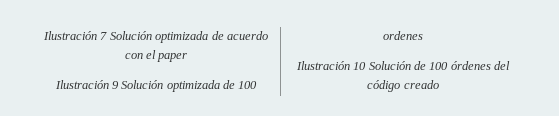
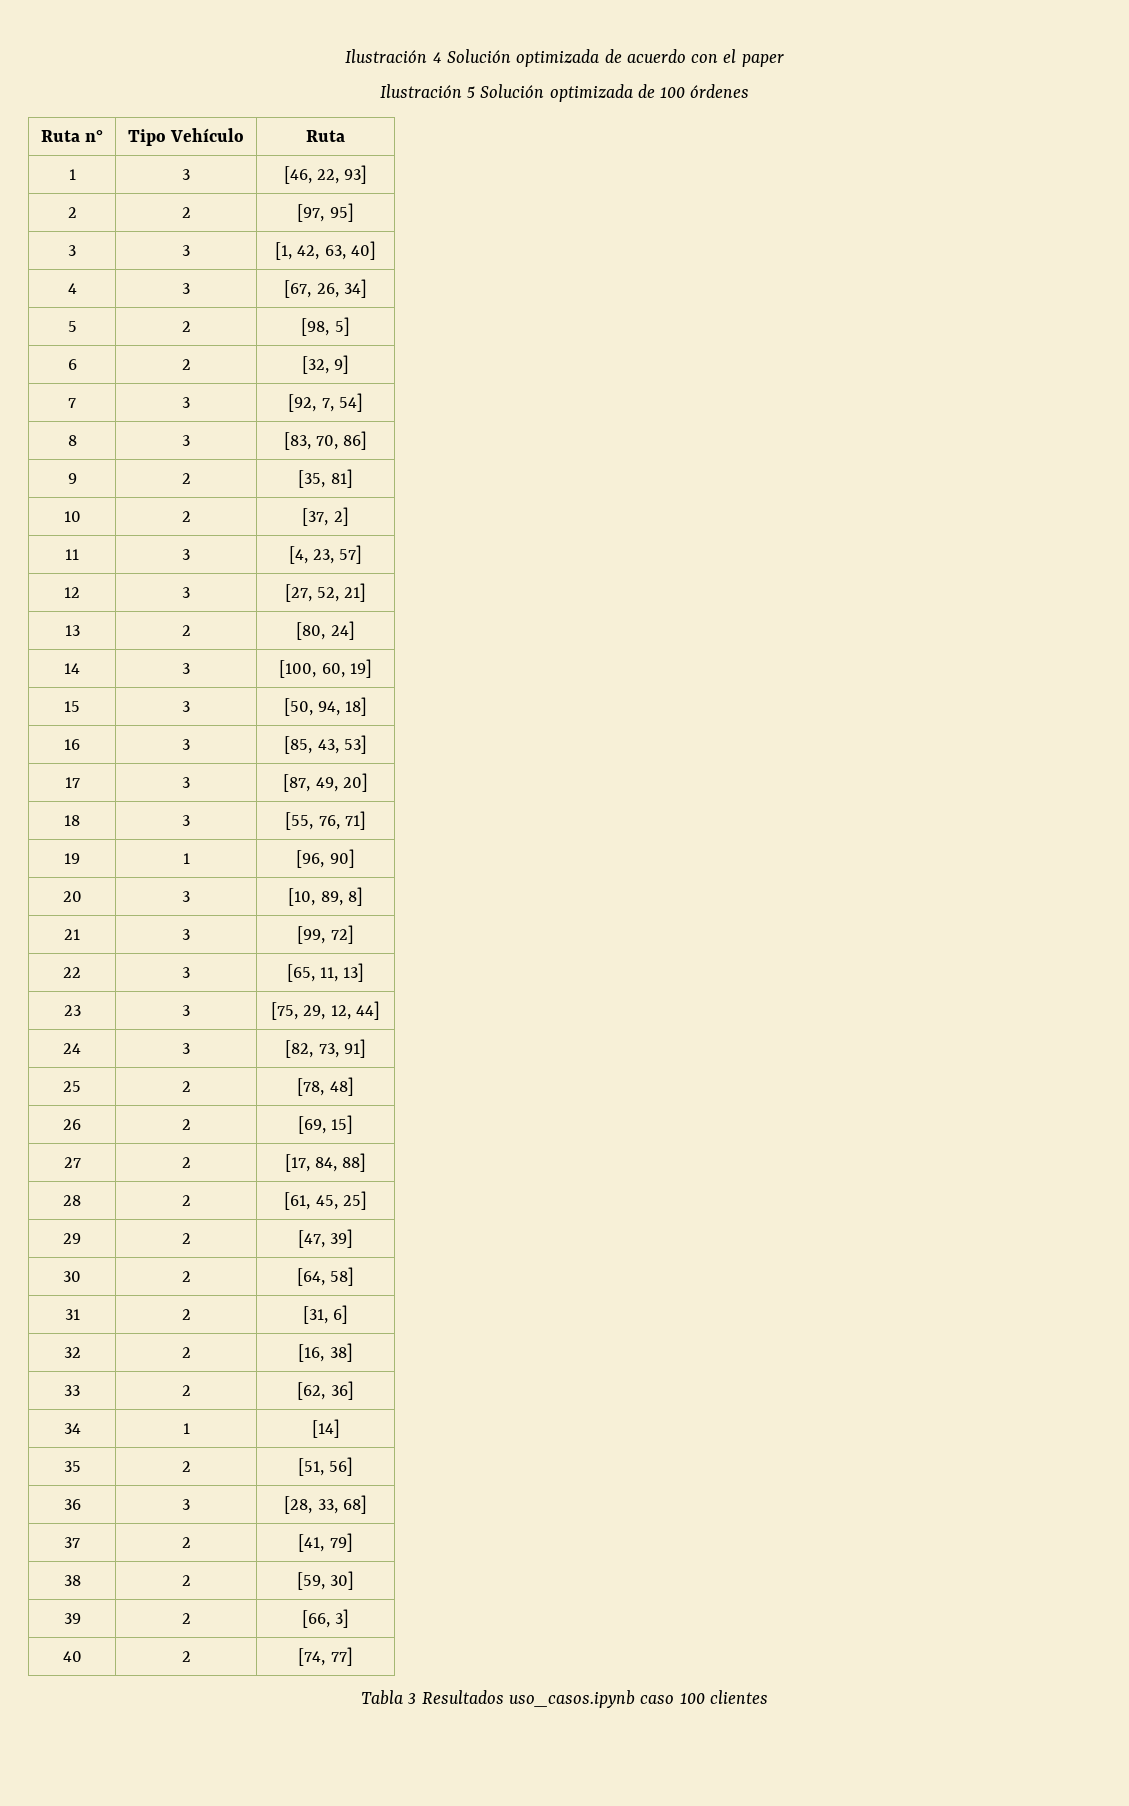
[43,31,108,40] Ilustración 7 -> [345,49,442,63] Ilustración 4
[111,81,119,89] 9 -> [466,86,475,98] 5
[383,31,423,40] [295,61,511,70] [367,80,439,92] ordenes // Ilustración 10 Solución de 100 órdenes del código creado -> [690,84,750,98] [40,130,104,142] [127,128,245,146] [306,130,346,142] [68,169,76,180] [182,169,190,180] [283,165,368,184] [67,207,77,218] [181,207,191,218] [297,203,354,222] [68,245,76,256] [182,245,190,256] [275,241,376,260] [67,283,77,294] [182,283,190,294] [284,279,367,298] [67,321,77,332] [181,321,191,332] [301,317,350,336] [67,359,77,370] [181,359,191,370] [301,355,350,374] [68,398,76,408] [182,397,190,408] [288,393,363,412] [67,435,77,446] [182,435,190,446] [283,431,368,450] [67,473,77,484] [181,473,191,484] [298,469,353,488] [63,511,81,522] [181,511,191,522] [302,507,349,526] [65,549,79,560] [182,549,190,560] [288,545,363,564] [64,587,80,598] [182,587,190,598] [284,583,367,602] [64,625,80,636] [181,625,191,636] [296,621,355,640] [64,663,80,674] [182,663,190,674] [279,659,372,678] [64,701,80,712] [182,701,190,712] [283,697,368,716] [64,739,80,750] [182,739,190,750] [284,735,367,754] [64,777,80,788] [182,777,190,788] [283,773,368,792] [64,815,80,826] [182,815,190,826] [285,811,366,830] [64,853,80,864] [182,853,190,864] [296,849,355,868] [62,891,82,902] [182,891,190,902] [288,887,363,906] [64,929,80,940] [182,929,190,940] [297,925,354,944] [63,967,81,978] [182,967,190,978] [286,963,365,982] [63,1005,81,1016] [182,1005,190,1016] [271,1001,380,1020] [63,1043,81,1054] [182,1043,190,1054] [285,1039,366,1058] [63,1081,81,1092] [181,1081,191,1092] [297,1077,354,1096] [63,1119,81,1130] [181,1119,191,1130] [297,1115,354,1134] [63,1157,81,1168] [181,1157,191,1168] [284,1153,367,1172] [63,1195,81,1206] [181,1195,191,1206] [284,1191,367,1210] [63,1233,81,1244] [181,1233,191,1244] [297,1229,354,1248] [63,1271,81,1282] [181,1271,191,1282] [296,1267,355,1286] [64,1309,80,1320] [181,1309,191,1320] [302,1305,349,1324] [63,1347,81,1358] [181,1347,191,1358] [298,1343,353,1362] [64,1385,80,1396] [181,1385,191,1396] [297,1381,354,1400] [63,1423,81,1434] [182,1423,190,1434] [311,1419,340,1438] [63,1461,81,1472] [181,1461,191,1472] [297,1457,354,1476] [63,1499,81,1510] [182,1499,190,1510] [284,1495,367,1514] [64,1537,80,1548] [181,1537,191,1548] [298,1533,353,1552] [63,1575,81,1586] [181,1575,191,1586] [296,1571,355,1590] [63,1613,81,1624] [181,1613,191,1624] [301,1609,350,1628] [62,1651,82,1662] [181,1651,191,1662] [298,1647,353,1666] [361,1690,768,1708] órdenes // Ruta n° | Tipo Vehículo | Ruta // 1 | 3 | [46, 22, 93] // 2 | 2 | [97, 95] // 3 | 3 | [1, 42, 63, 40] // 4 | 3 | [67, 26, 34] // 5 | 2 | [98, 5] // 6 | 2 | [32, 9] // 7 | 3 | [92, 7, 54] // 8 | 3 | [83, 70, 86] // 9 | 2 | [35, 81] // 10 | 2 | [37, 2] // 11 | 3 | [4, 23, 57] // 12 | 3 | [27, 52, 21] // 13 | 2 | [80, 24] // 14 | 3 | [100, 60, 19] // 15 | 3 | [50, 94, 18] // 16 | 3 | [85, 43, 53] // 17 | 3 | [87, 49, 20] // 18 | 3 | [55, 76, 71] // 19 | 1 | [96, 90] // 20 | 3 | [10, 89, 8] // 21 | 3 | [99, 72] // 22 | 3 | [65, 11, 13] // 23 | 3 | [75, 29, 12, 44] // 24 | 3 | [82, 73, 91] // 25 | 2 | [78, 48] // 26 | 2 | [69, 15] // 27 | 2 | [17, 84, 88] // 28 | 2 | [61, 45, 25] // 29 | 2 | [47, 39] // 30 | 2 | [64, 58] // 31 | 2 | [31, 6] // 32 | 2 | [16, 38] // 33 | 2 | [62, 36] // 34 | 1 | [14] // 35 | 2 | [51, 56] // 36 | 3 | [28, 33, 68] // 37 | 2 | [41, 79] // 38 | 2 | [59, 30] // 39 | 2 | [66, 3] // 40 | 2 | [74, 77] // Tabla 3 Resultados uso_casos.ipynb caso 100 clientes

